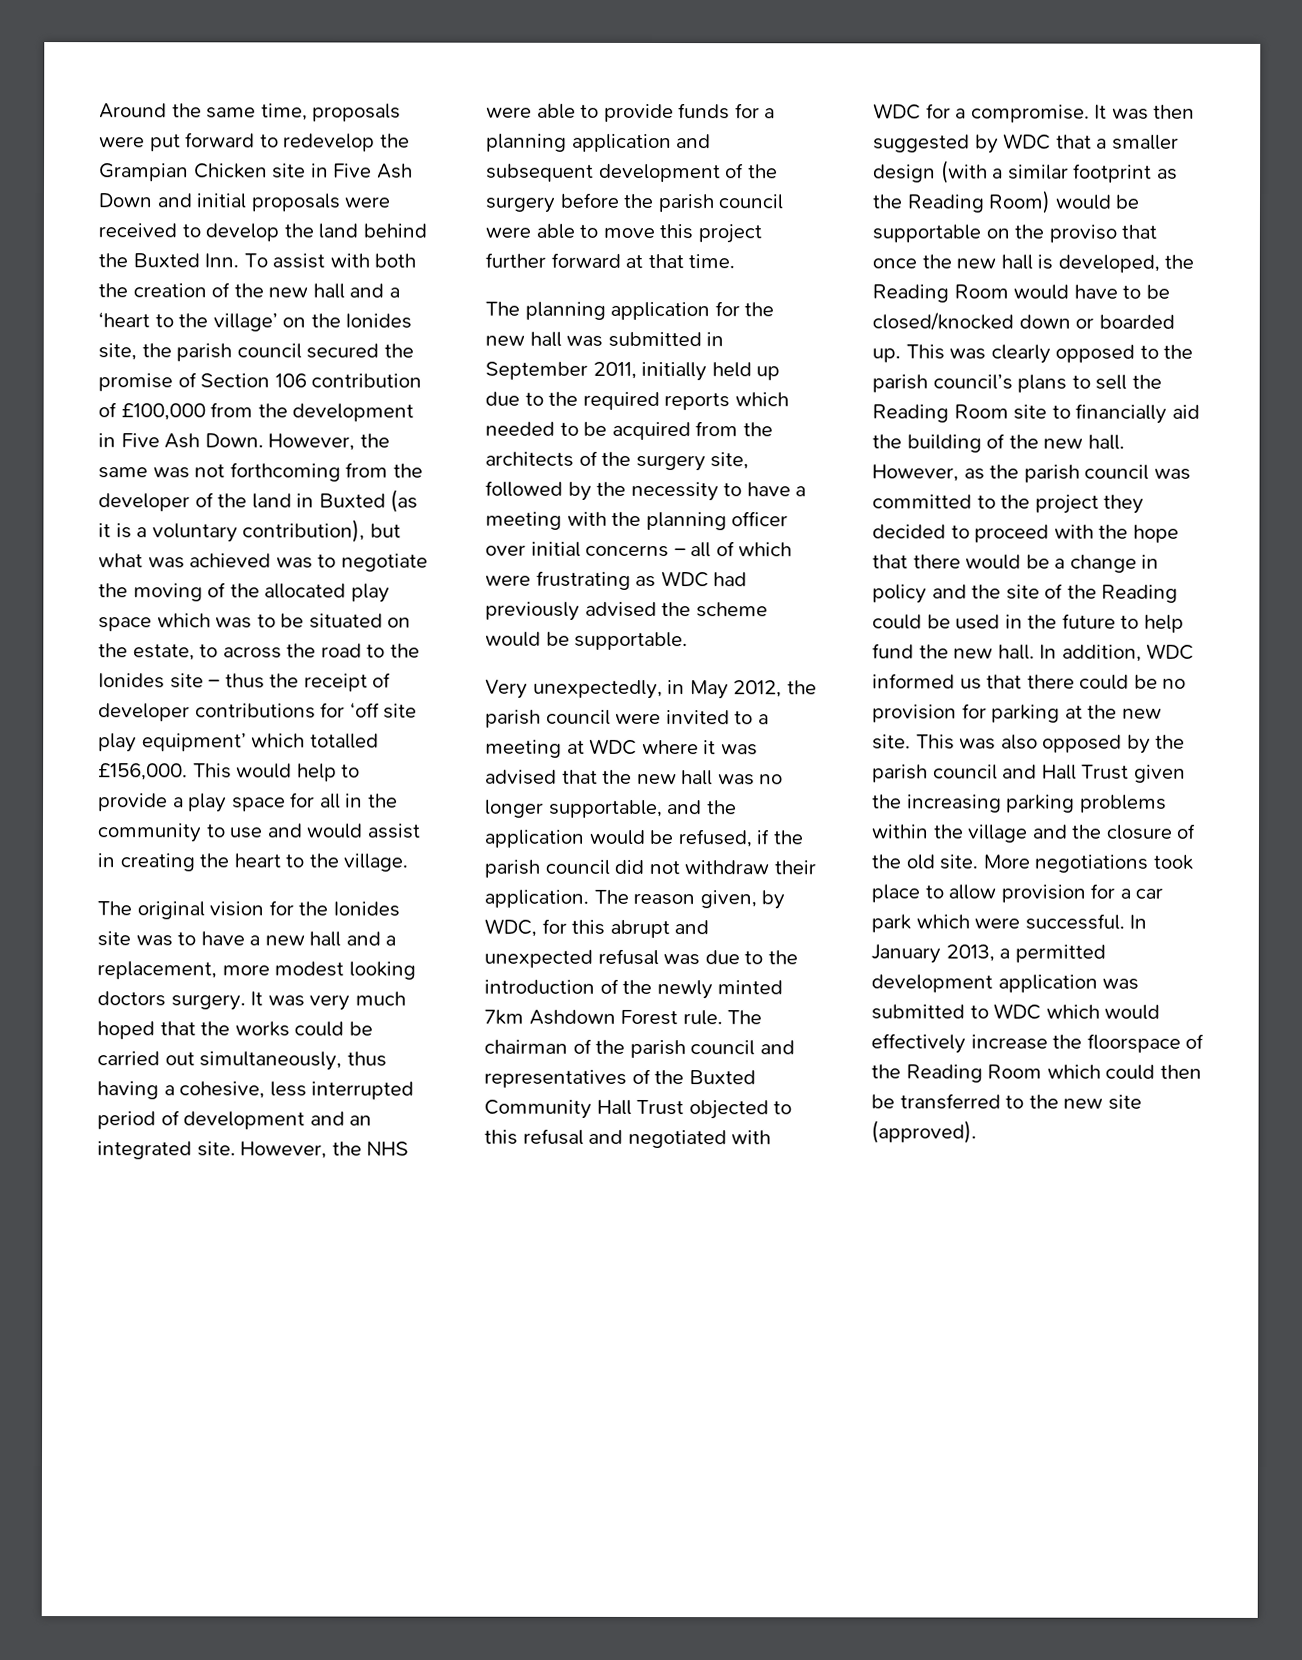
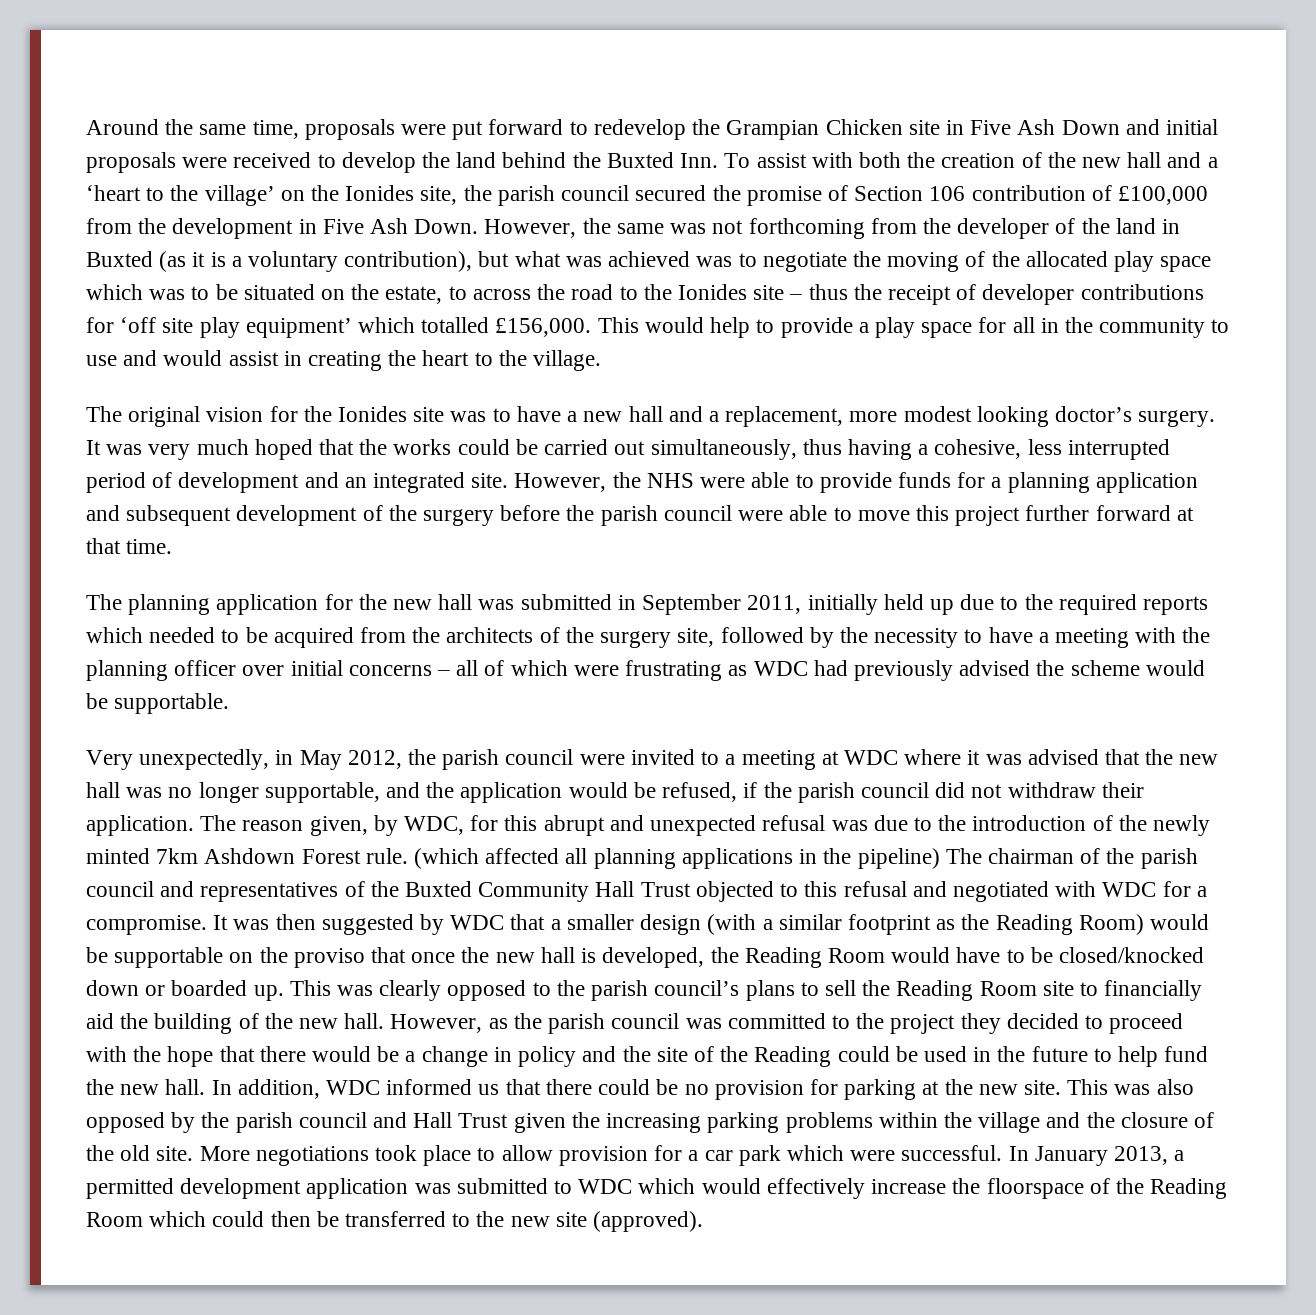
[97,991,166,1007] doctors -> [1054,406,1132,422] doctor’s
(723, 1018) none -> [414,848,940,869] (which affected all planning applications in the pipeline)

